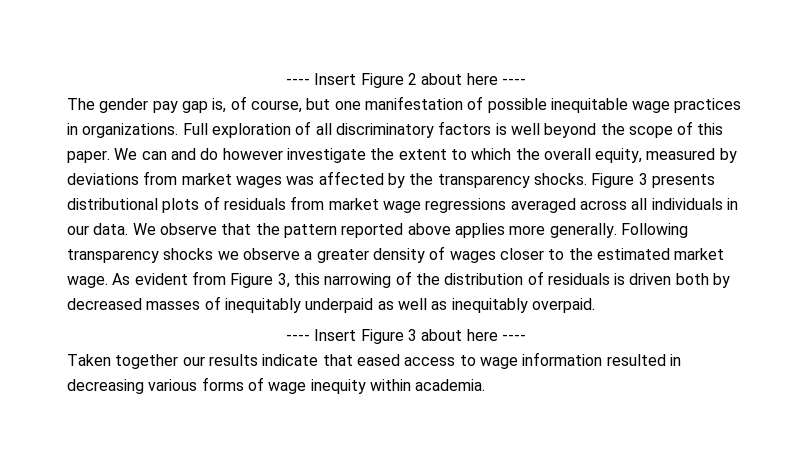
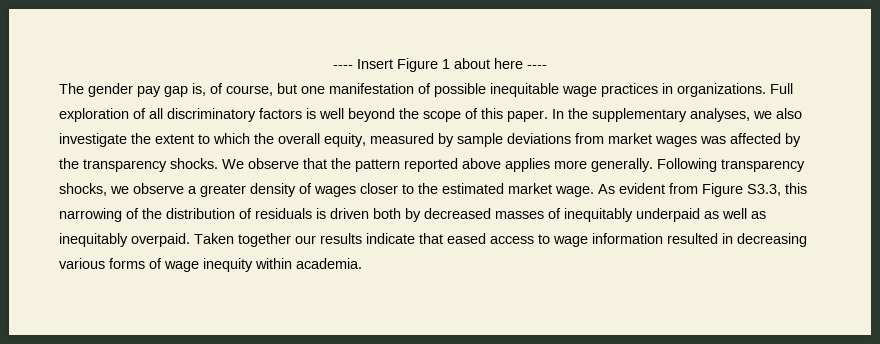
[286,73,417,88] ---- Insert Figure 2 -> [333,58,450,72] ---- Insert Figure 1
[114,148,283,160] We can and do however -> [552,108,802,122] In the supplementary analyses, we also
(737, 155) none -> [457,133,503,147] sample
[591,173,715,188] [67,196,738,213] [67,223,129,235] Figure 3 presents distributional plots of residuals from market wage regressions averaged across all individuals in our data. -> (218, 163) none
[163,248,214,260] shocks -> [59,183,107,196] shocks,
[277,273,290,288] 3, -> [747,184,781,196] S3.3,
[286,329,526,344] // ---- Insert Figure 3 about here ---- // -> (190, 240) none

